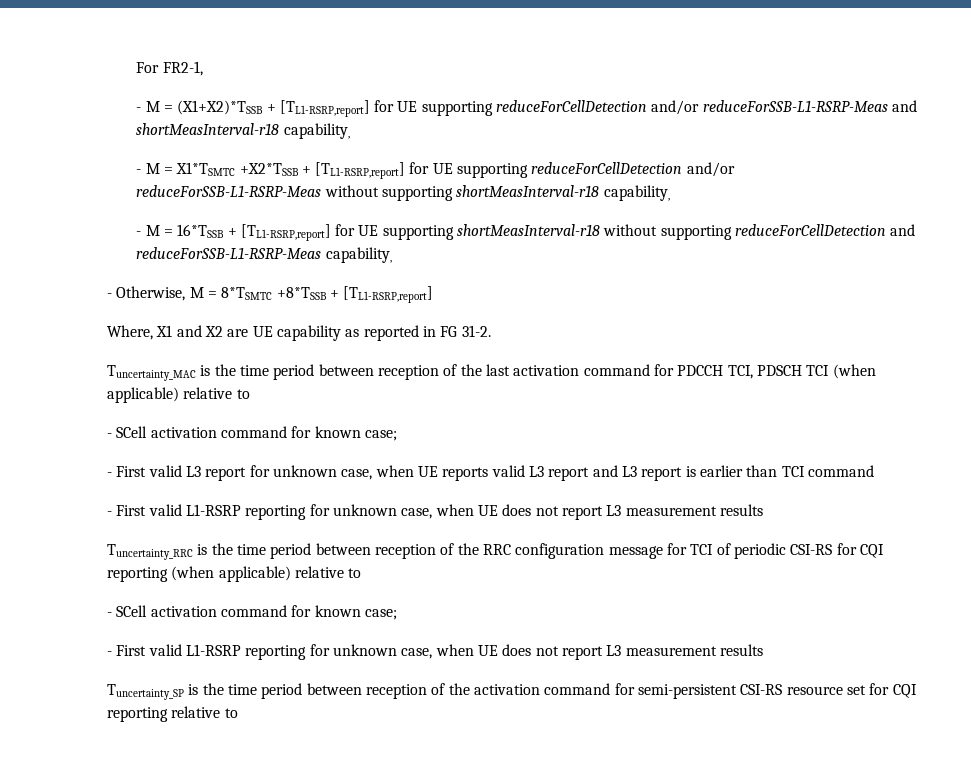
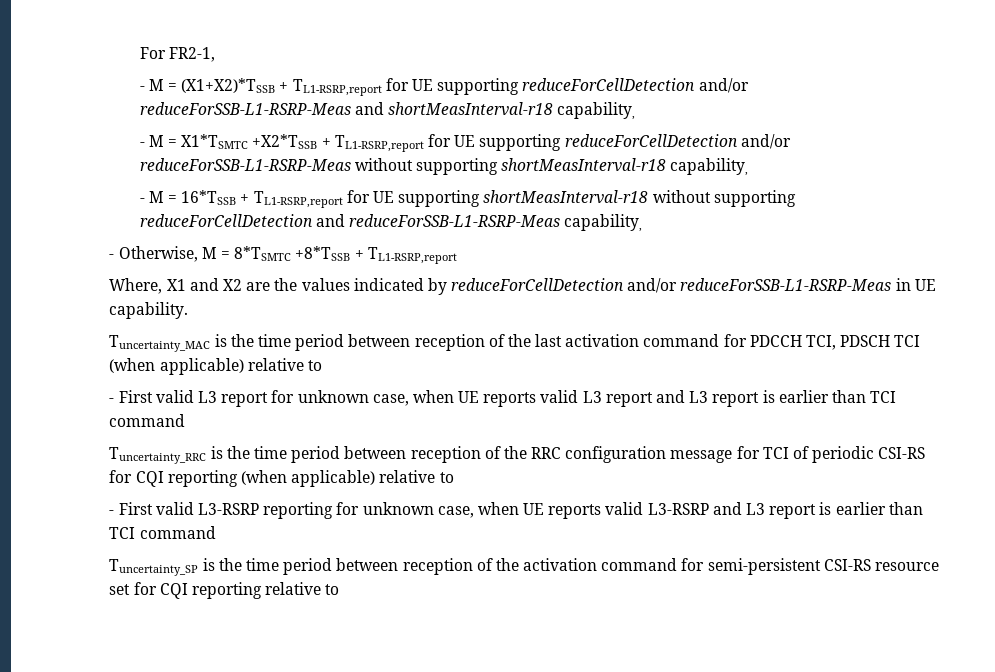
[279,100,370,117] [TL1-RSRP,report] -> [292,79,382,96] TL1-RSRP,report
[315,162,406,179] [TL1-RSRP,report] -> [334,135,424,152] TL1-RSRP,report
[240,224,331,241] [TL1-RSRP,report] -> [253,191,343,208] TL1-RSRP,report
[343,286,434,303] [TL1-RSRP,report] -> [367,247,457,264] TL1-RSRP,report
[252,325,491,341] UE capability as reported in FG 31-2. -> [274,278,936,295] [109,302,189,319] the values indicated by reduceForCellDetection and/or reduceForSSB-L1-RSRP-Meas in UE capability.
[107,426,398,441] // - SCell activation command for known case; -> (323, 365) none
[107,504,763,520] // - First valid L1-RSRP reporting for unknown case, when UE does not report L3 measurement results -> (186, 420) none
[107,605,398,620] [107,644,763,660] // - SCell activation command for known case; // - First valid L1-RSRP reporting for unknown case, when UE does not report L3 measurement results -> [109,502,923,519] [109,526,216,539] // - First valid L3-RSRP reporting for unknown case, when UE reports valid L3-RSRP and L3 report is earlier than TCI command

